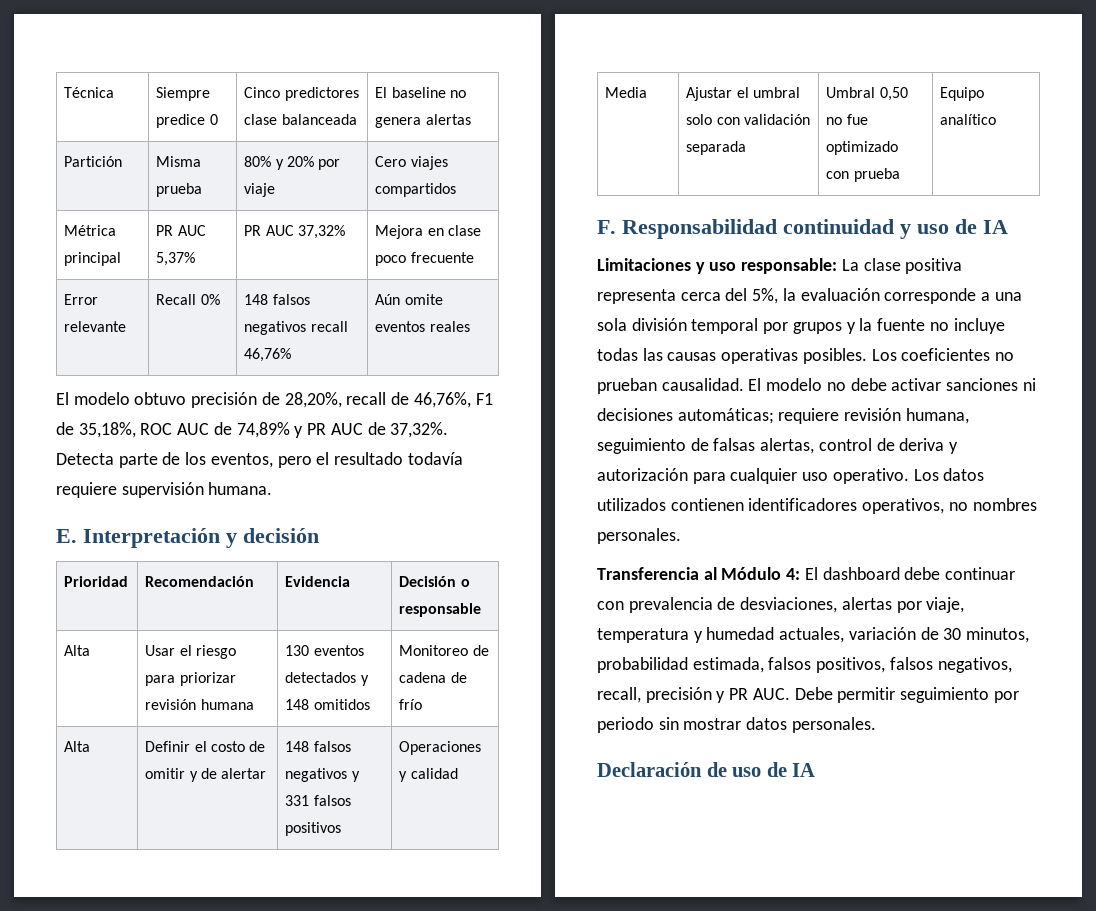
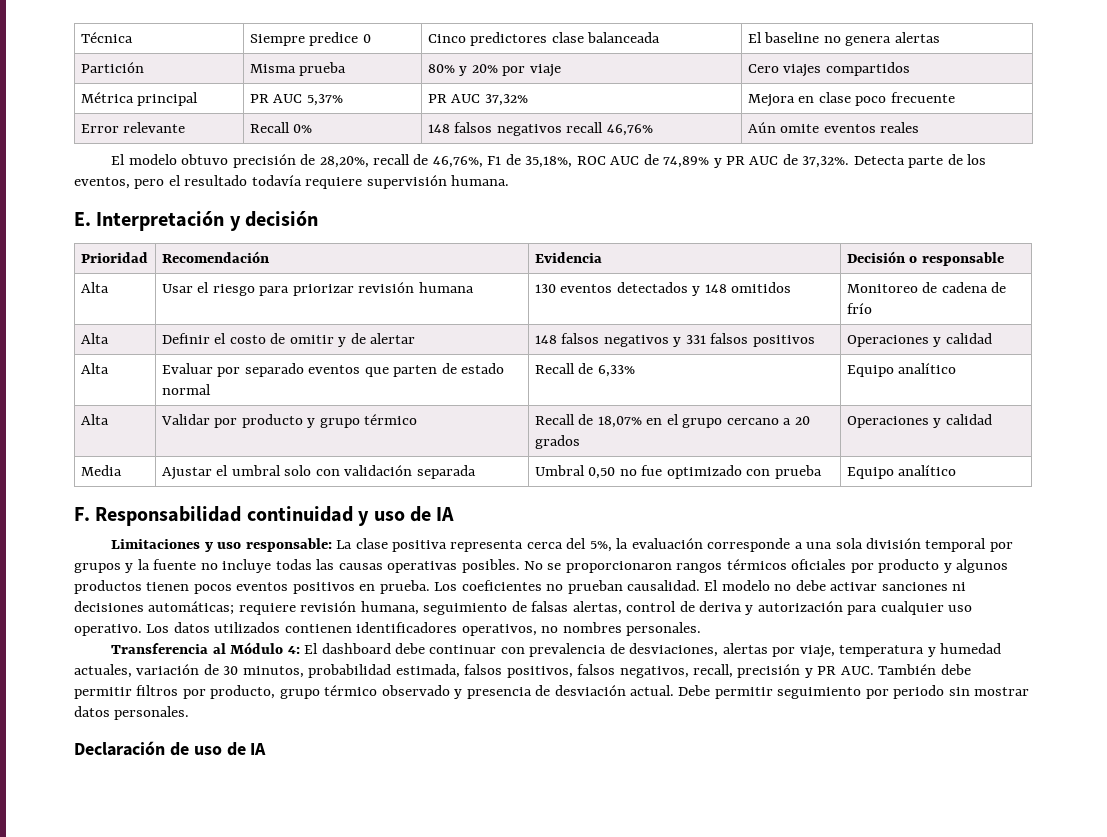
(458, 773) none -> [80,363,109,374] [161,363,505,377] [161,384,211,395] [534,363,635,377] [846,363,957,377] [80,414,109,425] [160,414,418,428] [534,414,810,428] [534,435,580,449] [846,414,992,428] // Alta | Evaluar por separado eventos que parten de estado normal | Recall de 6,33% | Equipo analítico // Alta | Validar por producto y grupo térmico | Recall de 18,07% en el grupo cercano a 20 grados | Operaciones y calidad
(867, 356) none -> [524,559,1009,573] [74,580,430,594] No se proporcionaron rangos térmicos oficiales por producto y algunos productos tienen pocos eventos positivos en prueba.
(790, 694) none -> [878,664,971,675] [74,685,675,699] También debe permitir filtros por producto, grupo térmico observado y presencia de desviación actual.

